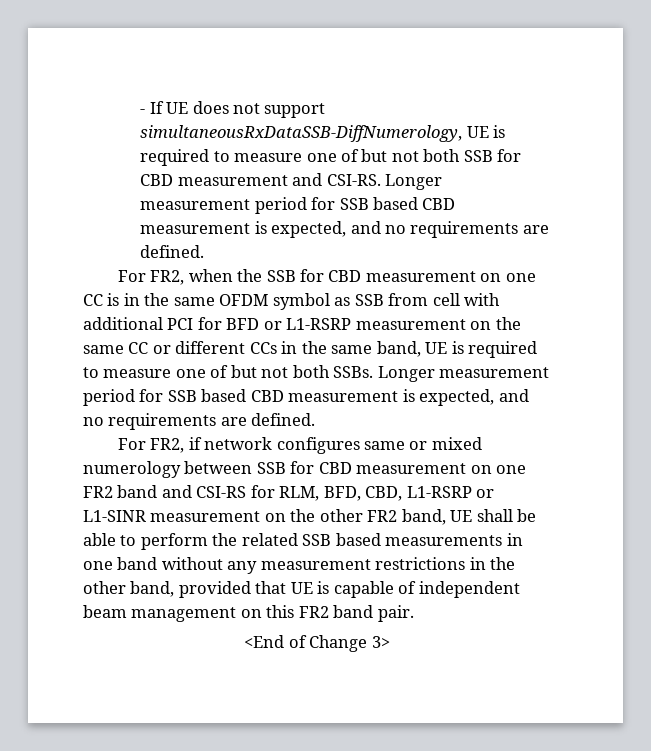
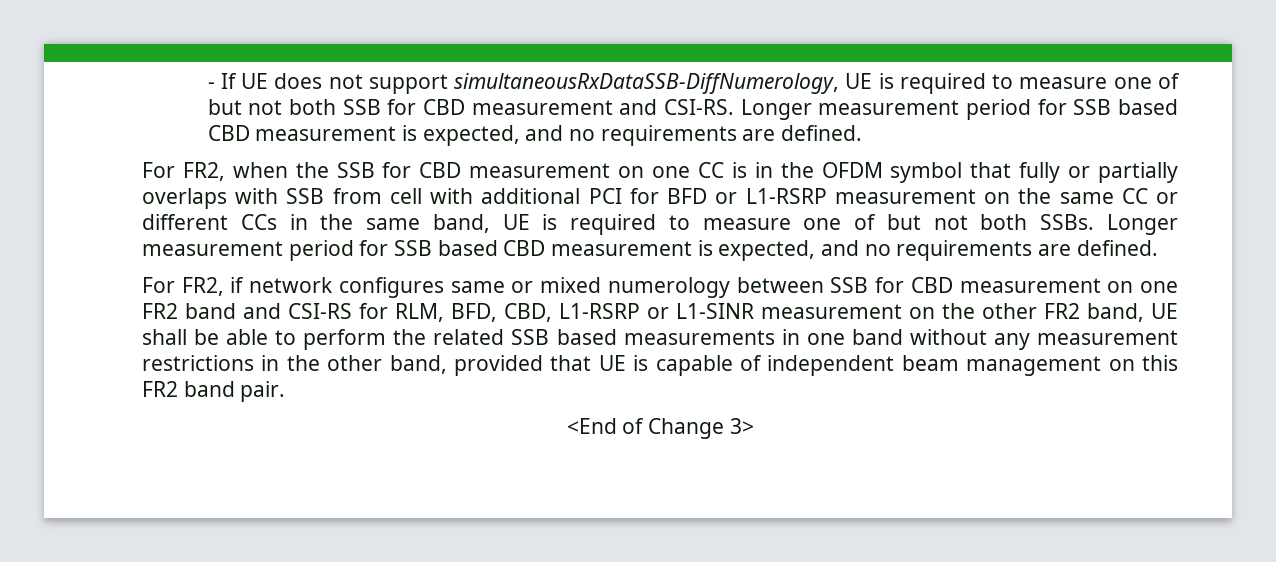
[173,297,215,306] same -> (814, 170) none
[334,297,351,306] as -> [970,162,1179,183] [142,188,279,209] that fully or partially overlaps with

